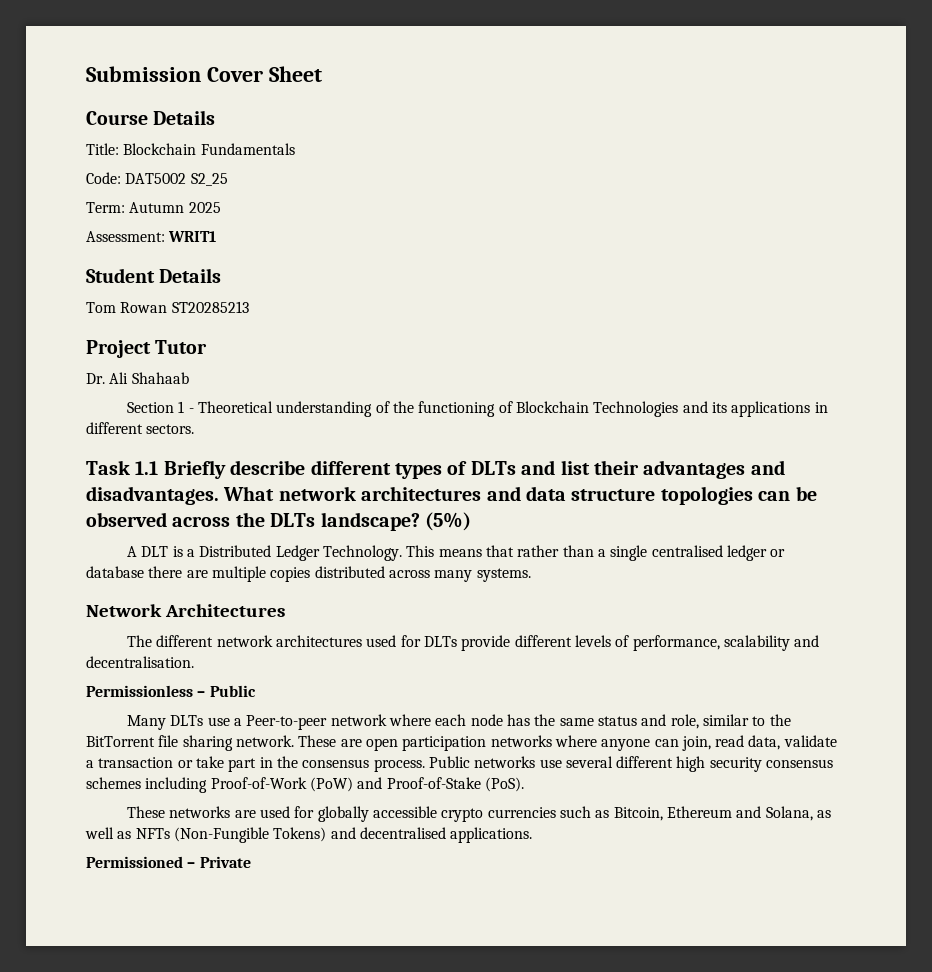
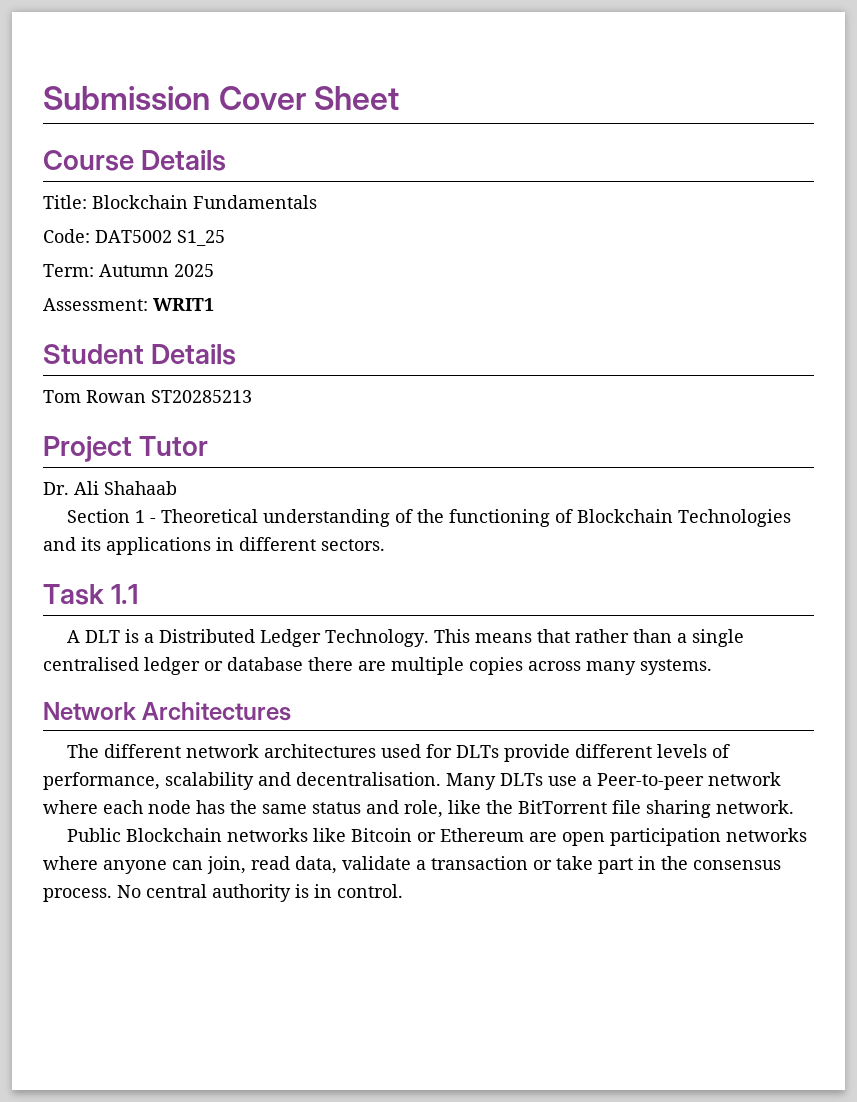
[190,173,228,186] S2_25 -> [177,230,225,246] S1_25
[163,460,785,479] [86,486,817,505] [86,512,471,531] Briefly describe different types of DLTs and list their advantages and disadvantages. What network architectures and data structure topologies can be observed across the DLTs landscape? (5%) -> (139, 594) none
[314,566,385,578] distributed -> (523, 666) none
[86,685,256,697] // Permissionless – Public // -> (441, 779) none
[702,714,766,726] similar to -> [448,800,481,814] like
[298,735,337,747] These -> [67,828,525,842] // Public Blockchain networks like Bitcoin or Ethereum
[428,756,834,772] [86,777,524,793] [127,806,831,822] [85,827,533,843] [86,856,251,868] Public networks use several different high security consensus schemes including Proof-of-Work (PoW) and Proof-of-Stake (PoS). // These networks are used for globally accessible crypto currencies such as Bitcoin, Ethereum and Solana, as well as NFTs (Non-Fungible Tokens) and decentralised applications. // Permissioned – Private -> [117,884,403,902] No central authority is in control.

